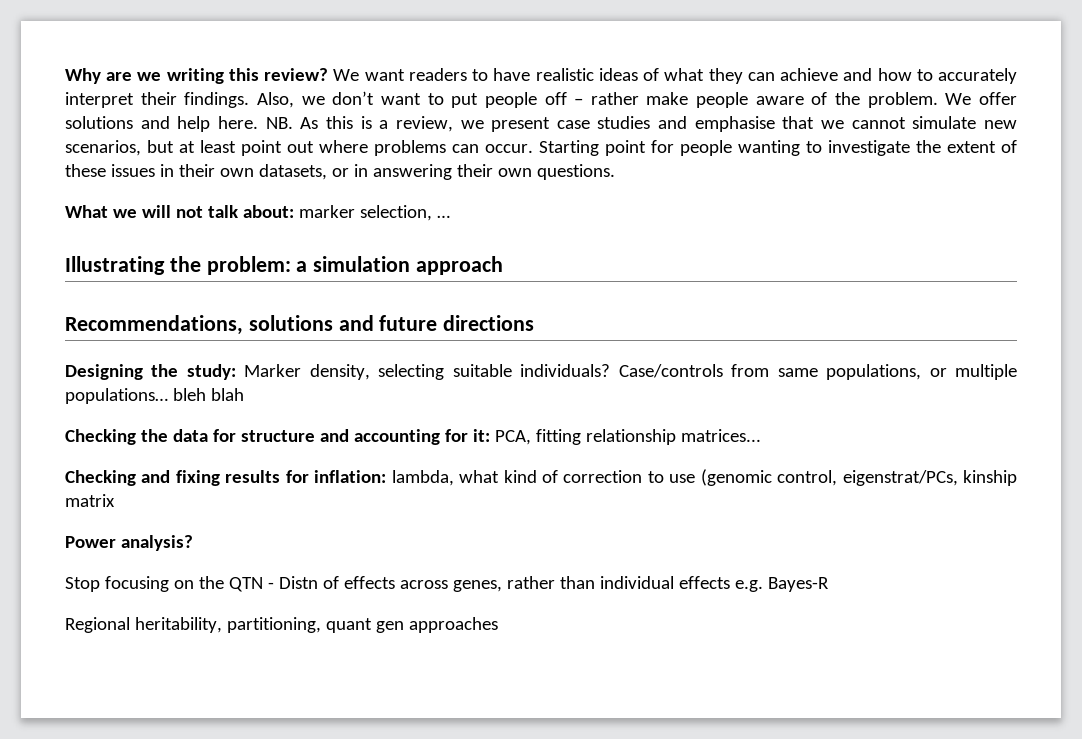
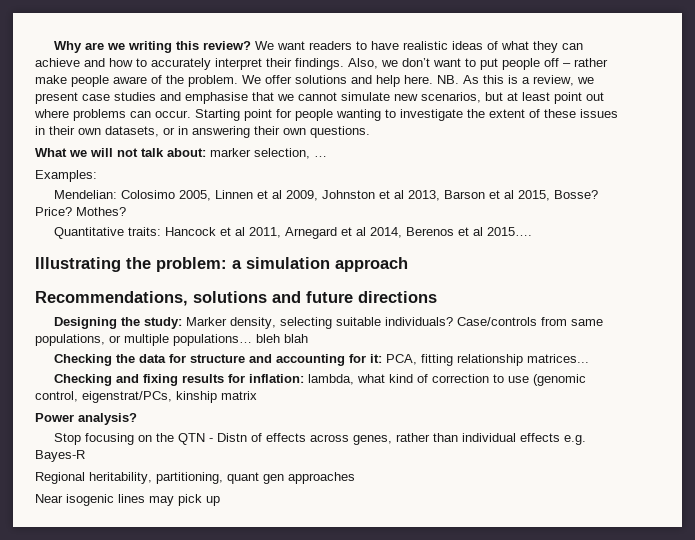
(450, 216) none -> [35,170,97,182] [53,190,598,201] [35,207,126,216] [53,227,532,239] // Examples: // Mendelian: Colosimo 2005, Linnen et al 2009, Johnston et al 2013, Barson et al 2015, Bosse? Price? Mothes? // Quantitative traits: Hancock et al 2011, Arnegard et al 2014, Berenos et al 2015….
(498, 625) none -> [35,494,220,506] // Near isogenic lines may pick up

